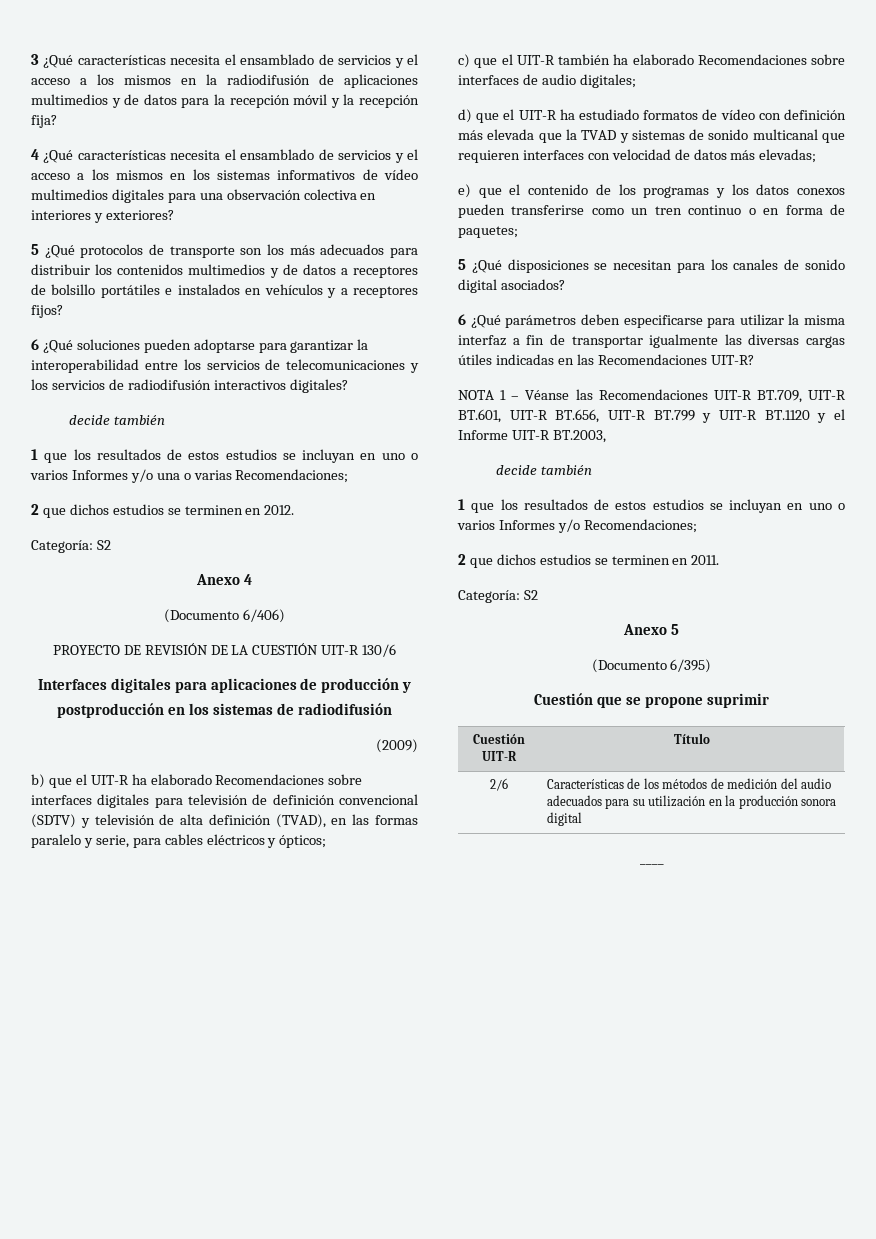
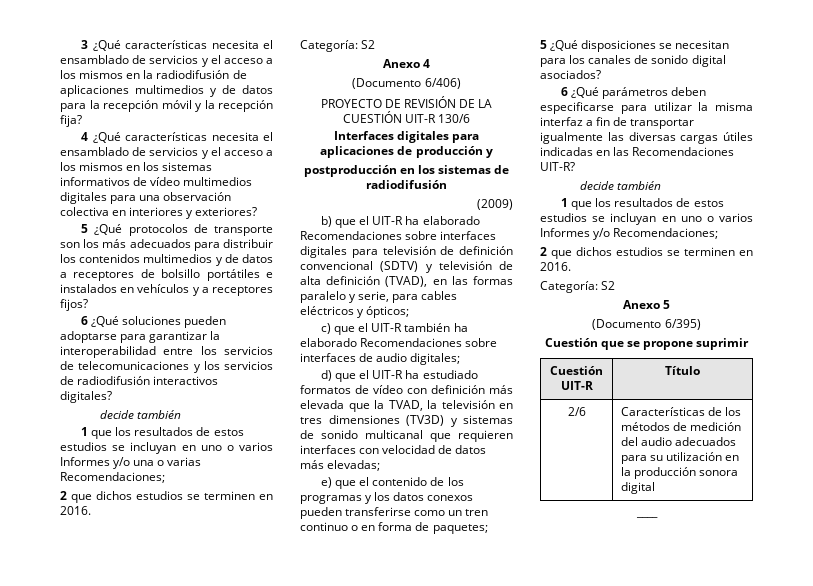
[264,505,295,515] 2012. -> [60,506,91,515] 2016.
[581,130,617,140] TVAD -> [388,400,513,411] [300,415,444,426] TVAD, la televisión en tres dimensiones (TV3D)
[458,389,846,403] [458,409,845,423] [458,430,606,443] // NOTA 1 – Véanse las Recomendaciones UIT-R BT.709, UIT-R BT.601, UIT-R BT.656, UIT-R BT.799 y UIT-R BT.1120 y el Informe UIT-R BT.2003, -> (575, 166) none
[691,555,720,565] 2011. -> [540,262,571,271] 2016.

